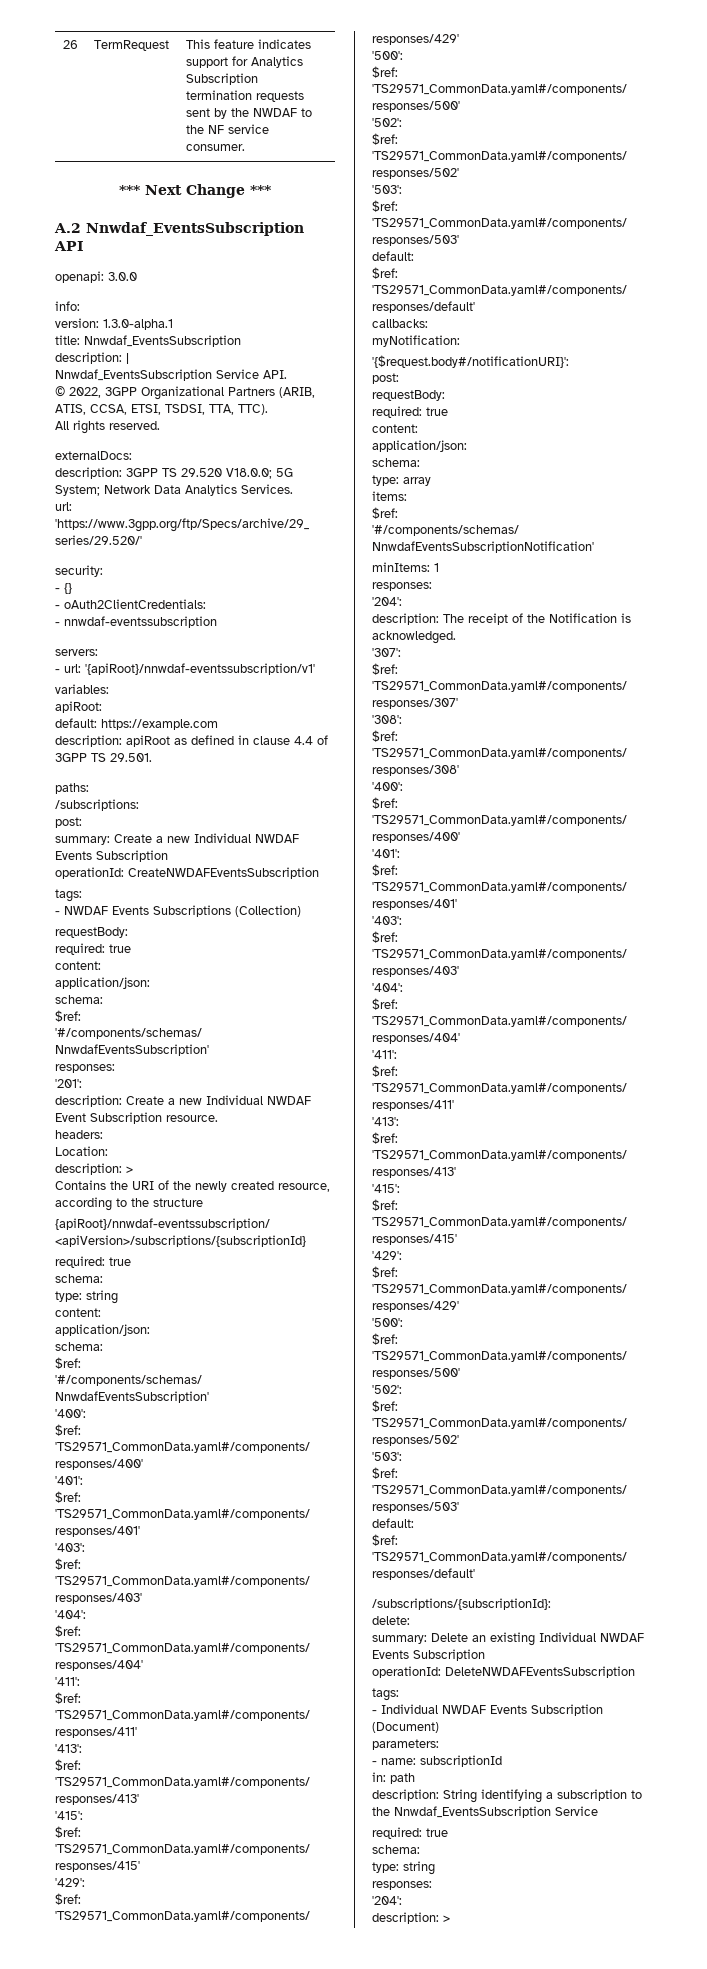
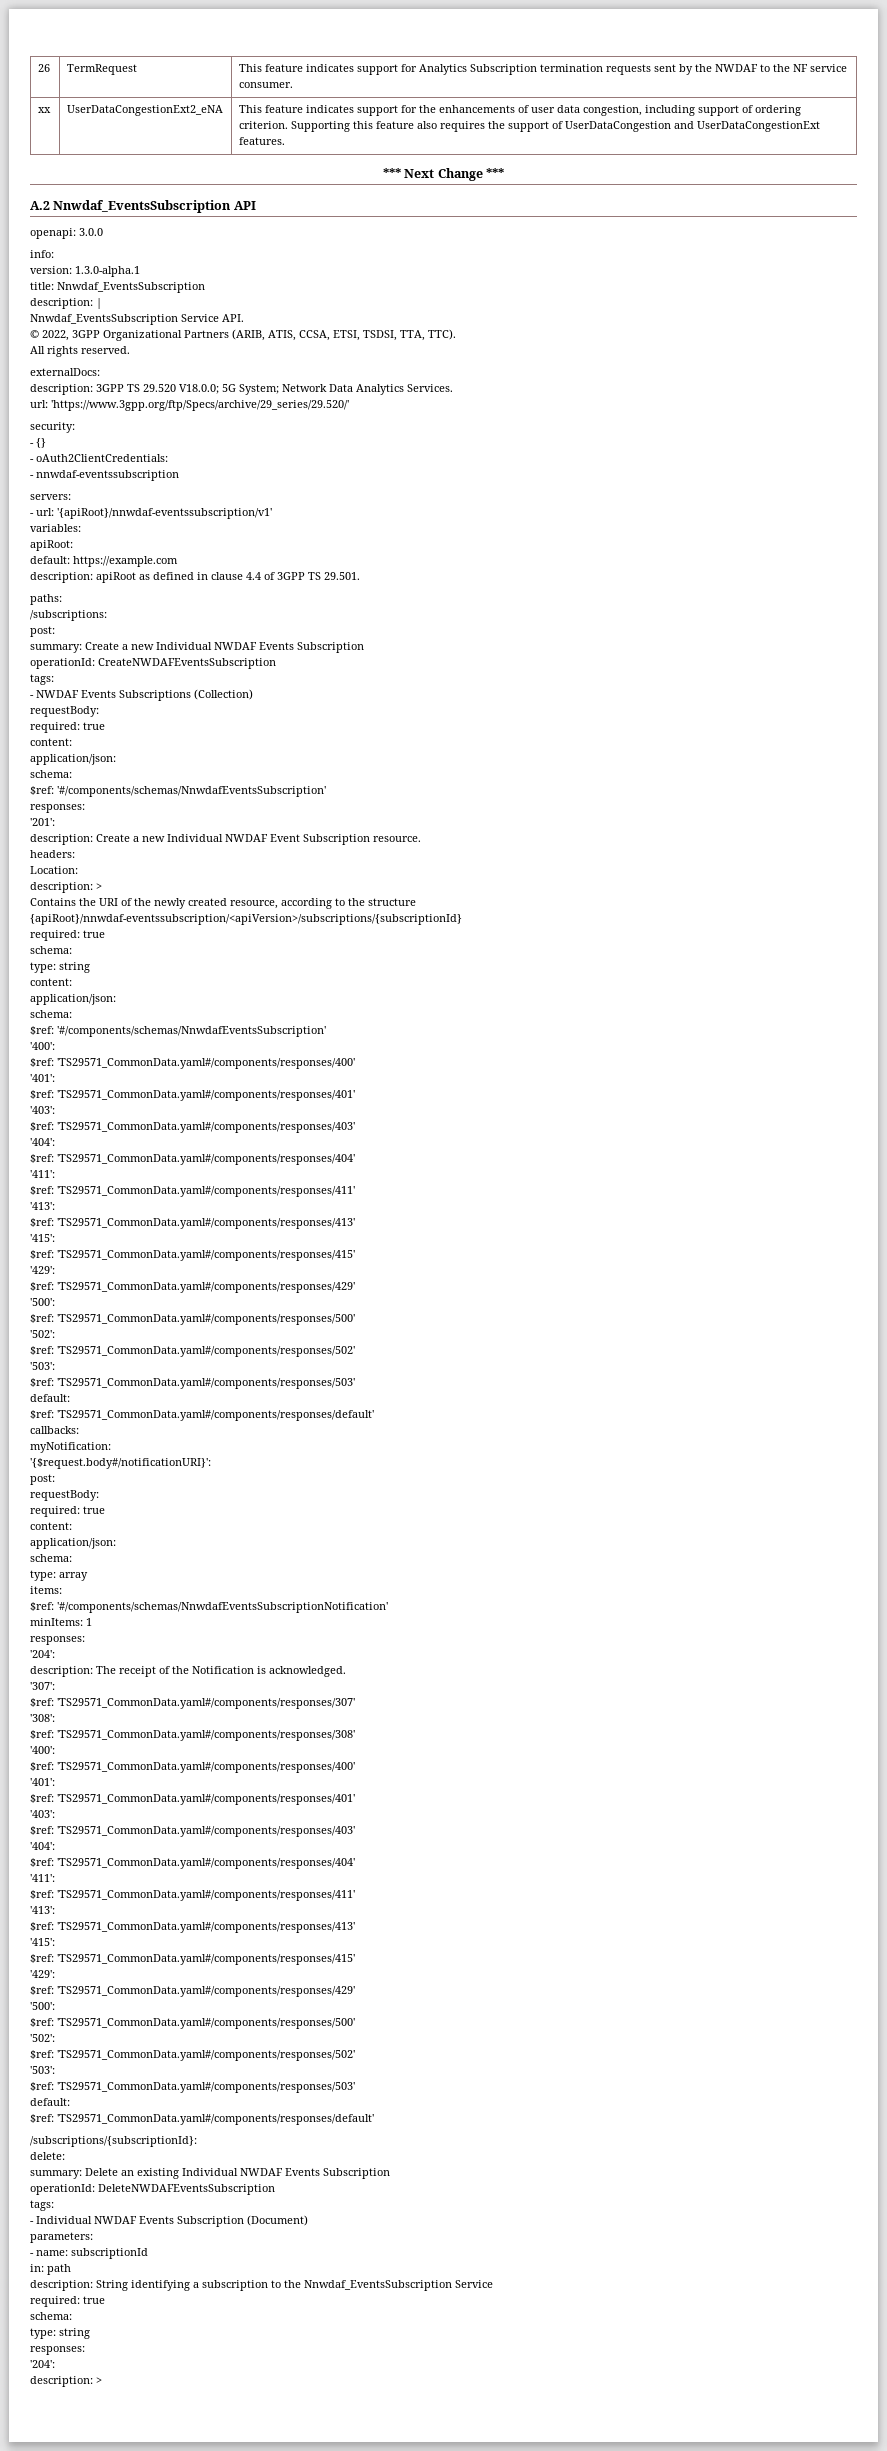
(245, 147) none -> [38,107,52,113] [67,105,224,116] [239,105,802,116] [239,121,821,132] [239,137,286,145] // xx | UserDataCongestionExt2_eNA | This feature indicates support for the enhancements of user data congestion, including support of ordering criterion. Supporting this feature also requires the support of UserDataCongestion and UserDataCongestionExt features.

